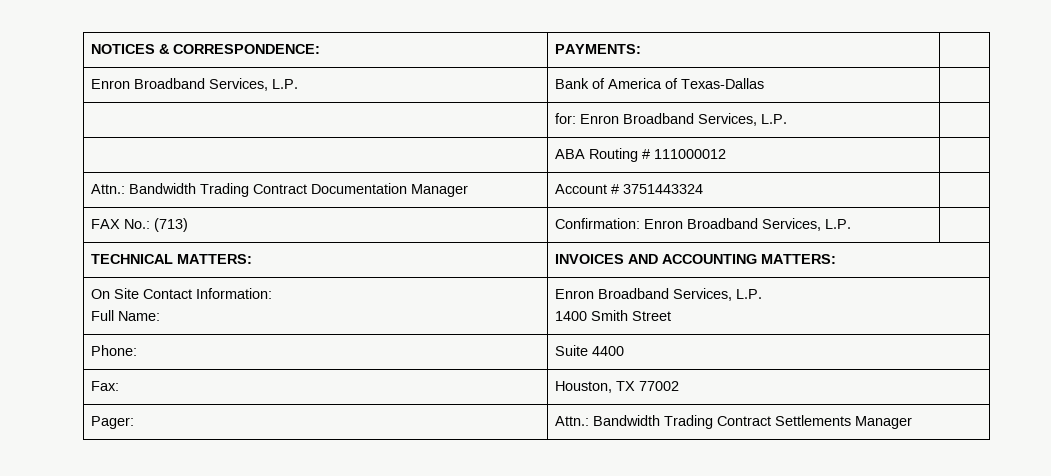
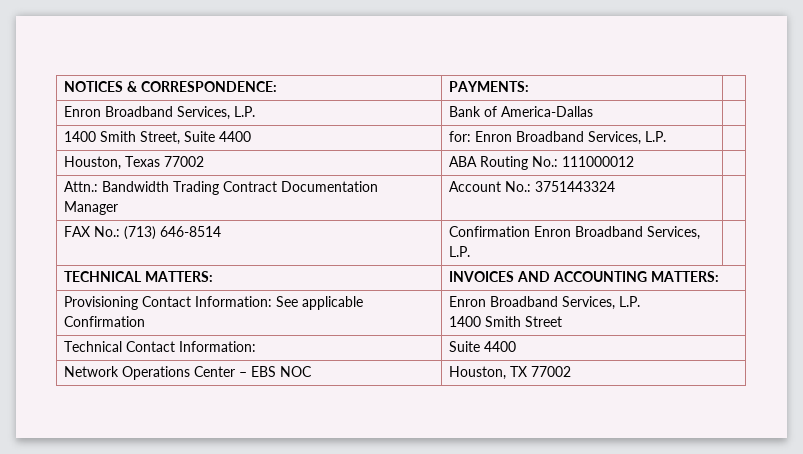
[607,78,764,89] America of Texas-Dallas | // -> [501,106,594,117] [64,131,252,145] America-Dallas | // 1400 Smith Street, Suite 4400
(787, 119) none -> [64,156,205,170] Houston, Texas 77002
[641,149,650,159] # -> [532,156,559,167] No.:
[610,184,619,194] # -> [505,181,532,192] No.:
[554,218,640,229] | Confirmation: -> [160,226,222,237] [449,226,531,237] 646-8514 | Confirmation
[90,288,272,299] [90,310,160,321] On Site Contact Information: // Full Name: -> [64,296,364,310] [64,316,146,327] Provisioning Contact Information: See applicable Confirmation
[90,345,137,356] Phone: -> [64,341,257,352] Technical Contact Information:
[90,381,119,391] [554,381,679,393] [90,416,134,429] [554,415,912,429] Fax: | Houston, TX 77002 // Pager: | Attn.: Bandwidth Trading Contract Settlements Manager -> [64,366,313,380] [449,366,572,380] Network Operations Center – EBS NOC | Houston, TX 77002

